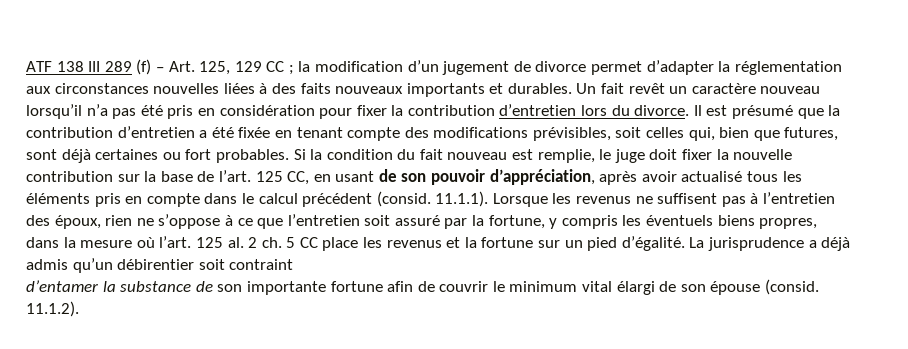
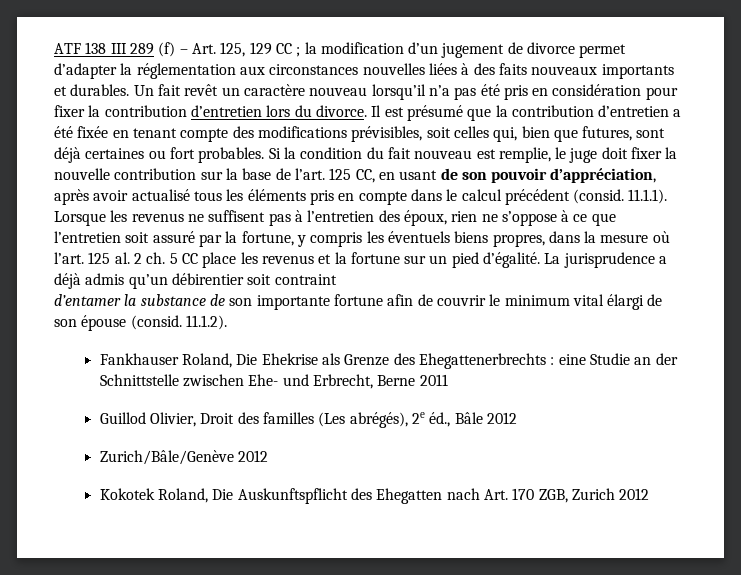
(79, 309) none -> [99,353,678,369] [99,374,448,389] [99,412,517,428] [99,450,269,465] [99,488,650,504] // Fankhauser Roland, Die Ehekrise als Grenze des Ehegattenerbrechts : eine Studie an der Schnittstelle zwischen Ehe- und Erbrecht, Berne 2011 // Guillod Olivier, Droit des familles (Les abrégés), 2e éd., Bâle 2012 // Zurich/Bâle/Genève 2012 // Kokotek Roland, Die Auskunftspflicht des Ehegatten nach Art. 170 ZGB, Zurich 2012

